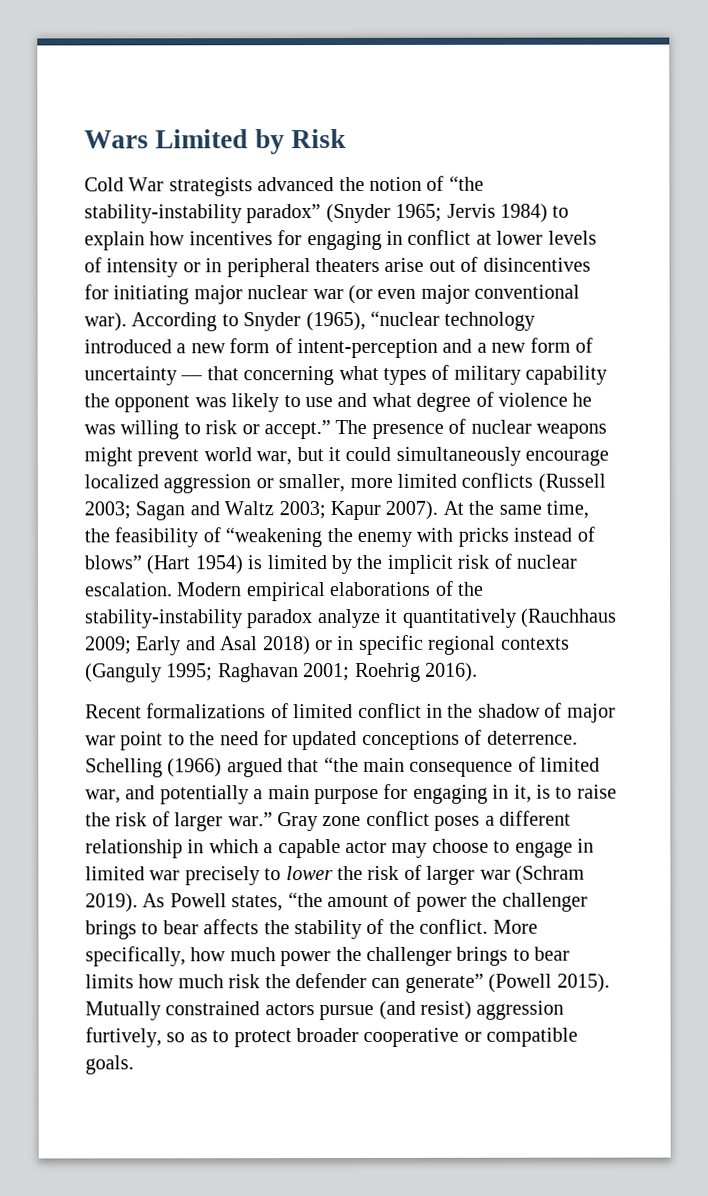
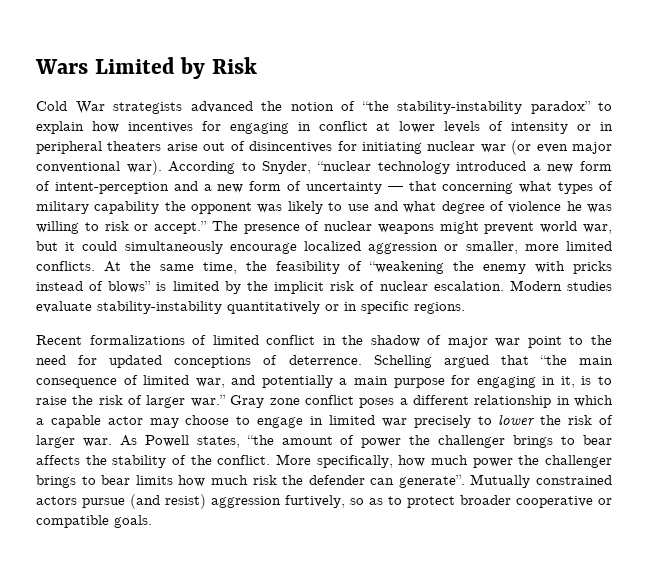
[325,203,548,224] (Snyder 1965; Jervis 1984) -> (591, 107) none
[193,285,243,305] major -> (422, 148) none
[243,311,366,332] Snyder (1965), -> [262,161,312,174] Snyder,
[461,472,606,493] [84,500,439,521] conflicts (Russell 2003; Sagan and Waltz 2003; Kapur 2007). -> [36,261,95,271] conflicts.
[146,555,243,575] (Hart 1954) -> (152, 287) none
[245,580,483,602] [85,608,617,629] [85,634,570,656] [85,662,478,683] empirical elaborations of the stability-instability paradox analyze it quantitatively (Rauchhaus 2009; Early and Asal 2018) or in specific regional contexts (Ganguly 1995; Raghavan 2001; Roehrig 2016). -> [567,281,612,291] [36,301,465,314] studies evaluate stability-instability quantitatively or in specific regions.
[167,758,223,778] (1966) -> (432, 361) none
[479,865,585,885] [85,893,138,913] war (Schram 2019). -> [82,438,112,447] war.
[404,973,610,993] generate” (Powell 2015). -> [398,475,465,488] generate”.

